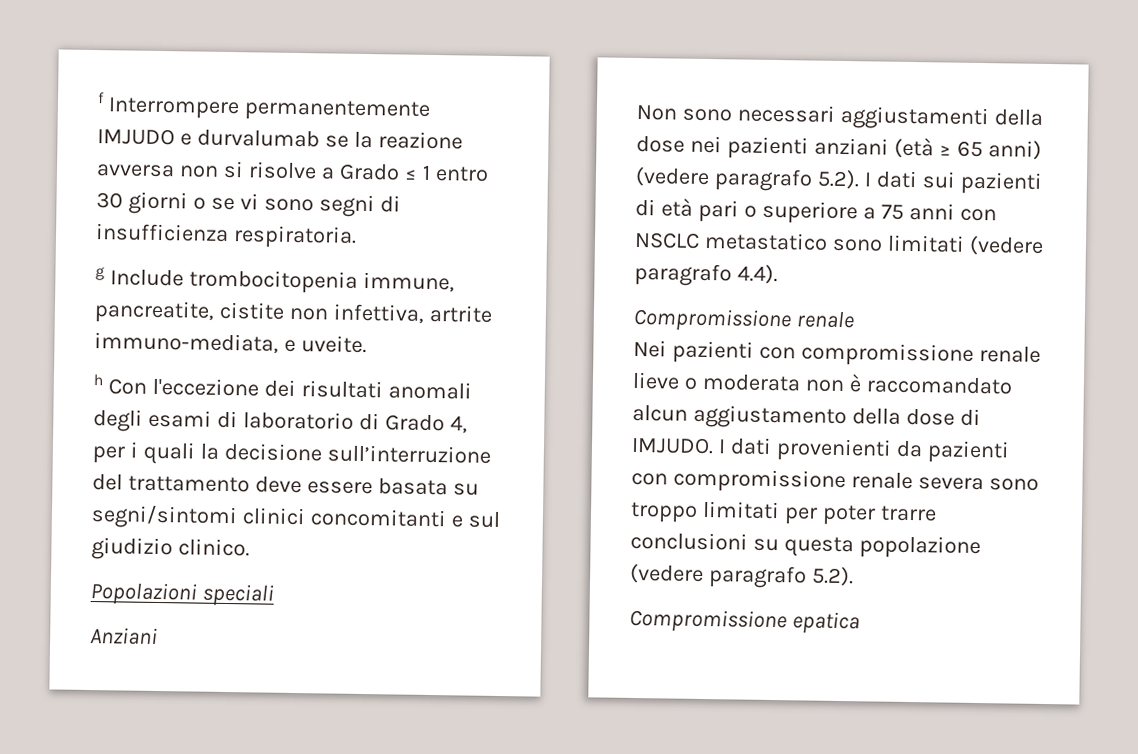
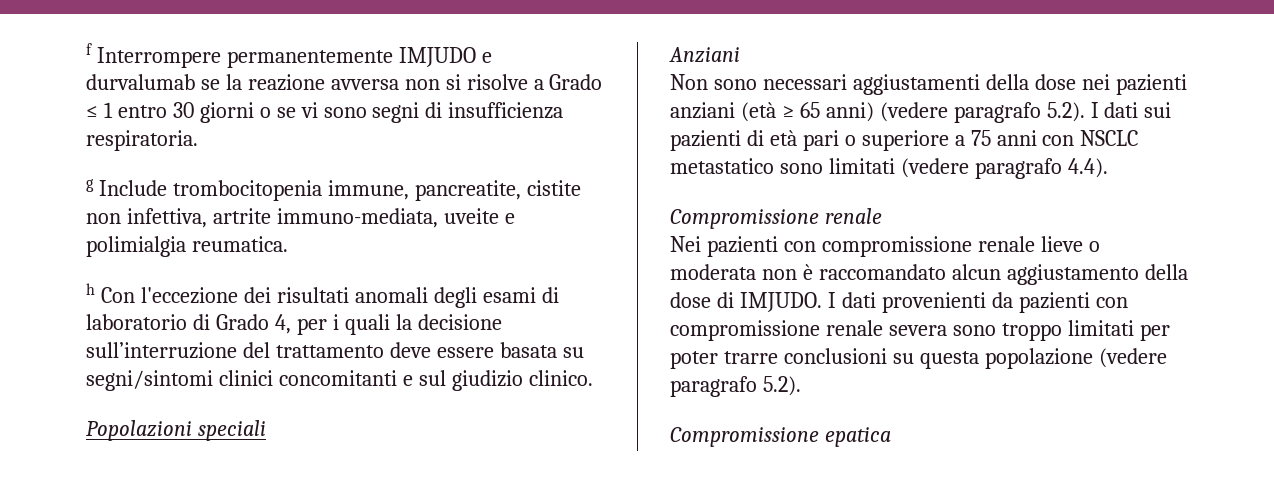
[283,335,367,354] e uveite. -> [443,208,515,224] [86,236,288,257] uveite e polimialgia reumatica.

